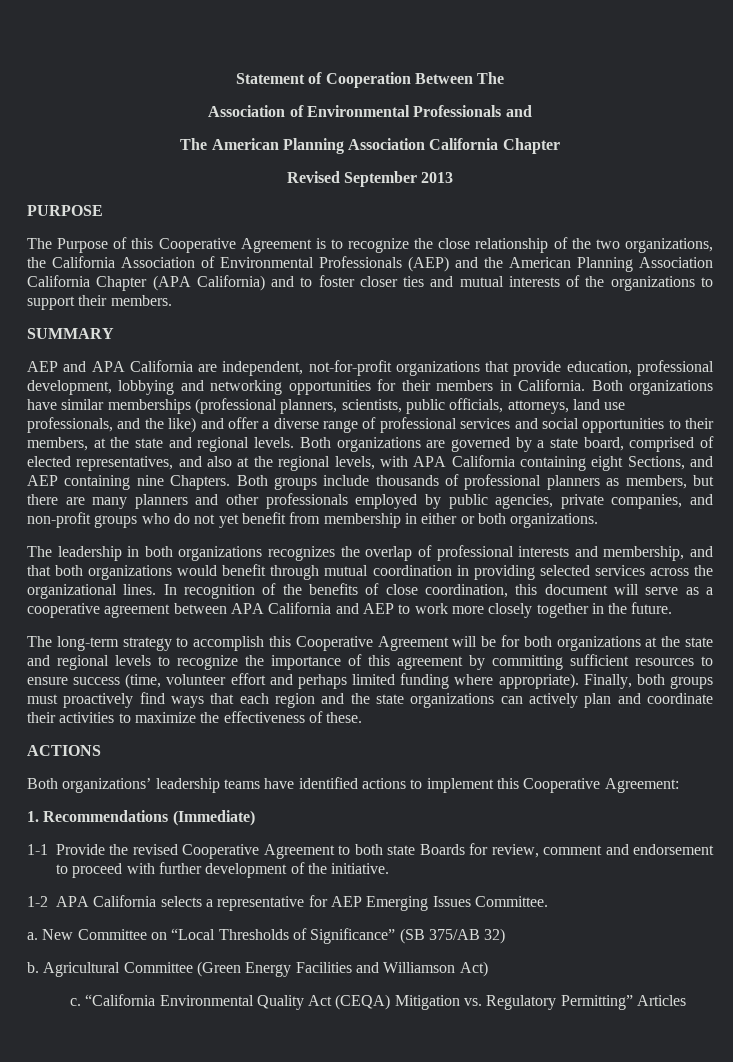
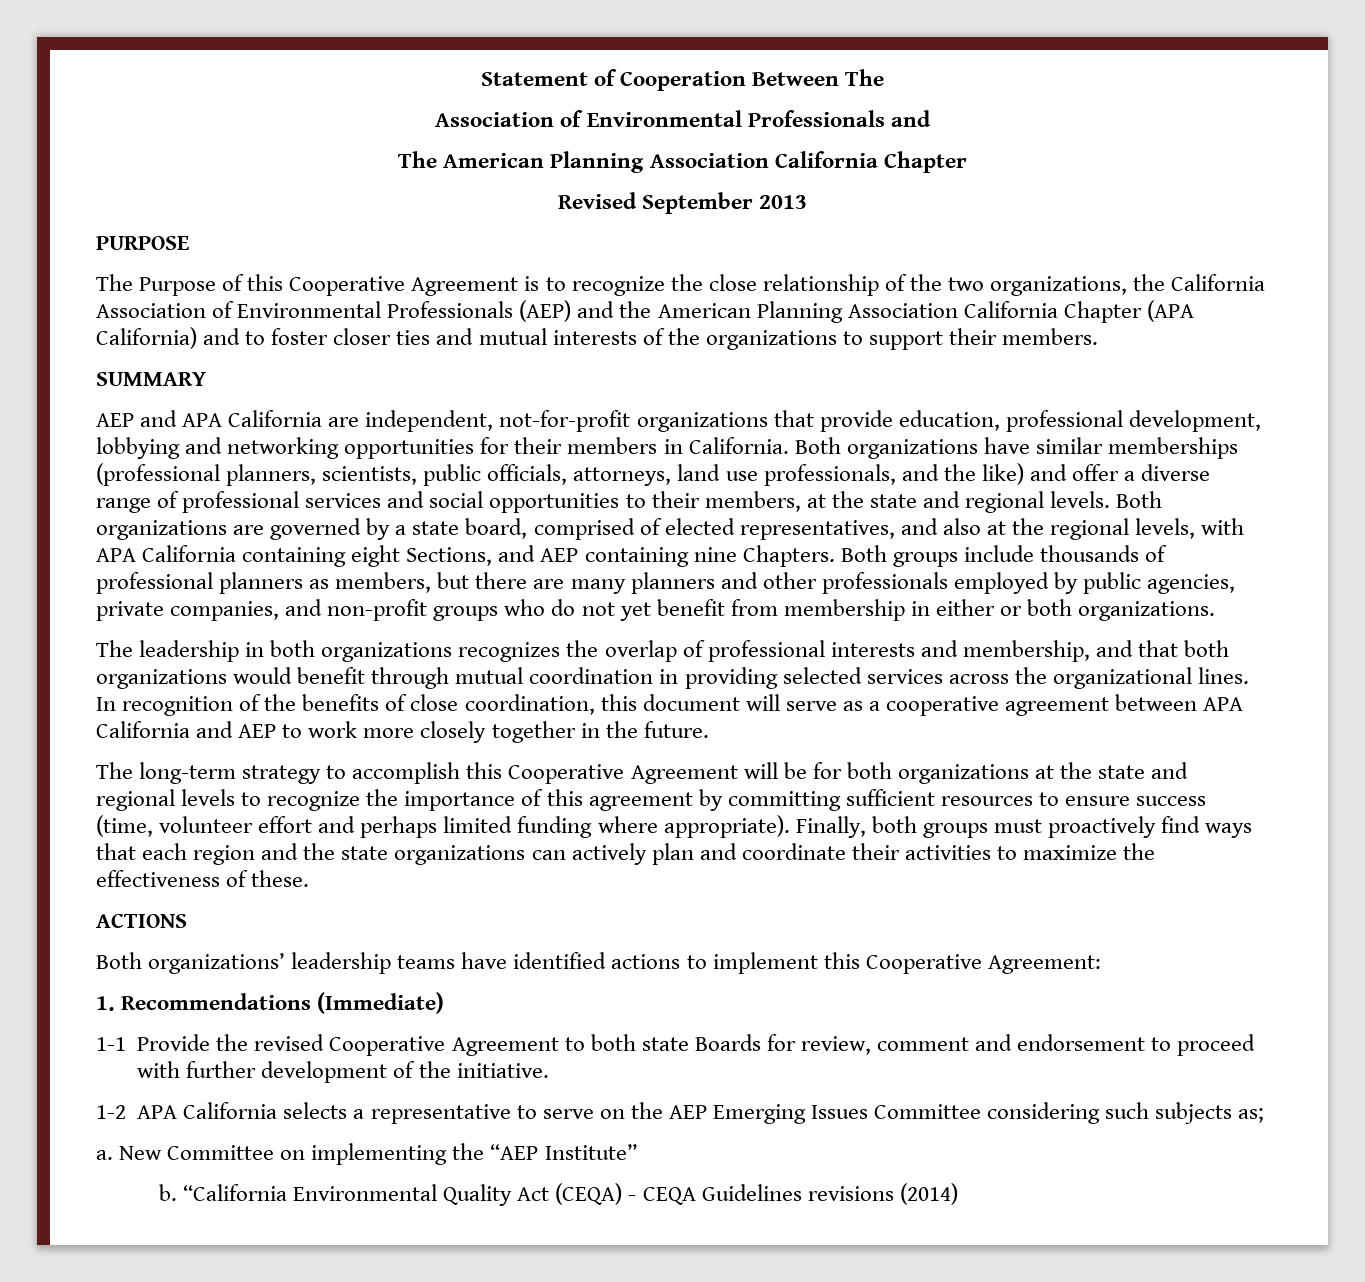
[308,895,548,911] [27,928,506,944] [27,961,488,977] [69,998,81,1006] for AEP Emerging Issues Committee. // a. New Committee on “Local Thresholds of Significance” (SB 375/AB 32) // b. Agricultural Committee (Green Energy Facilities and Williamson Act) // c. -> [516,1102,1265,1124] [96,1143,637,1165] [158,1184,177,1201] to serve on the AEP Emerging Issues Committee considering such subjects as; // a. New Committee on implementing the “AEP Institute” // b.
[394,995,687,1010] Mitigation vs. Regulatory Permitting” Articles -> [628,1183,958,1205] - CEQA Guidelines revisions (2014)

